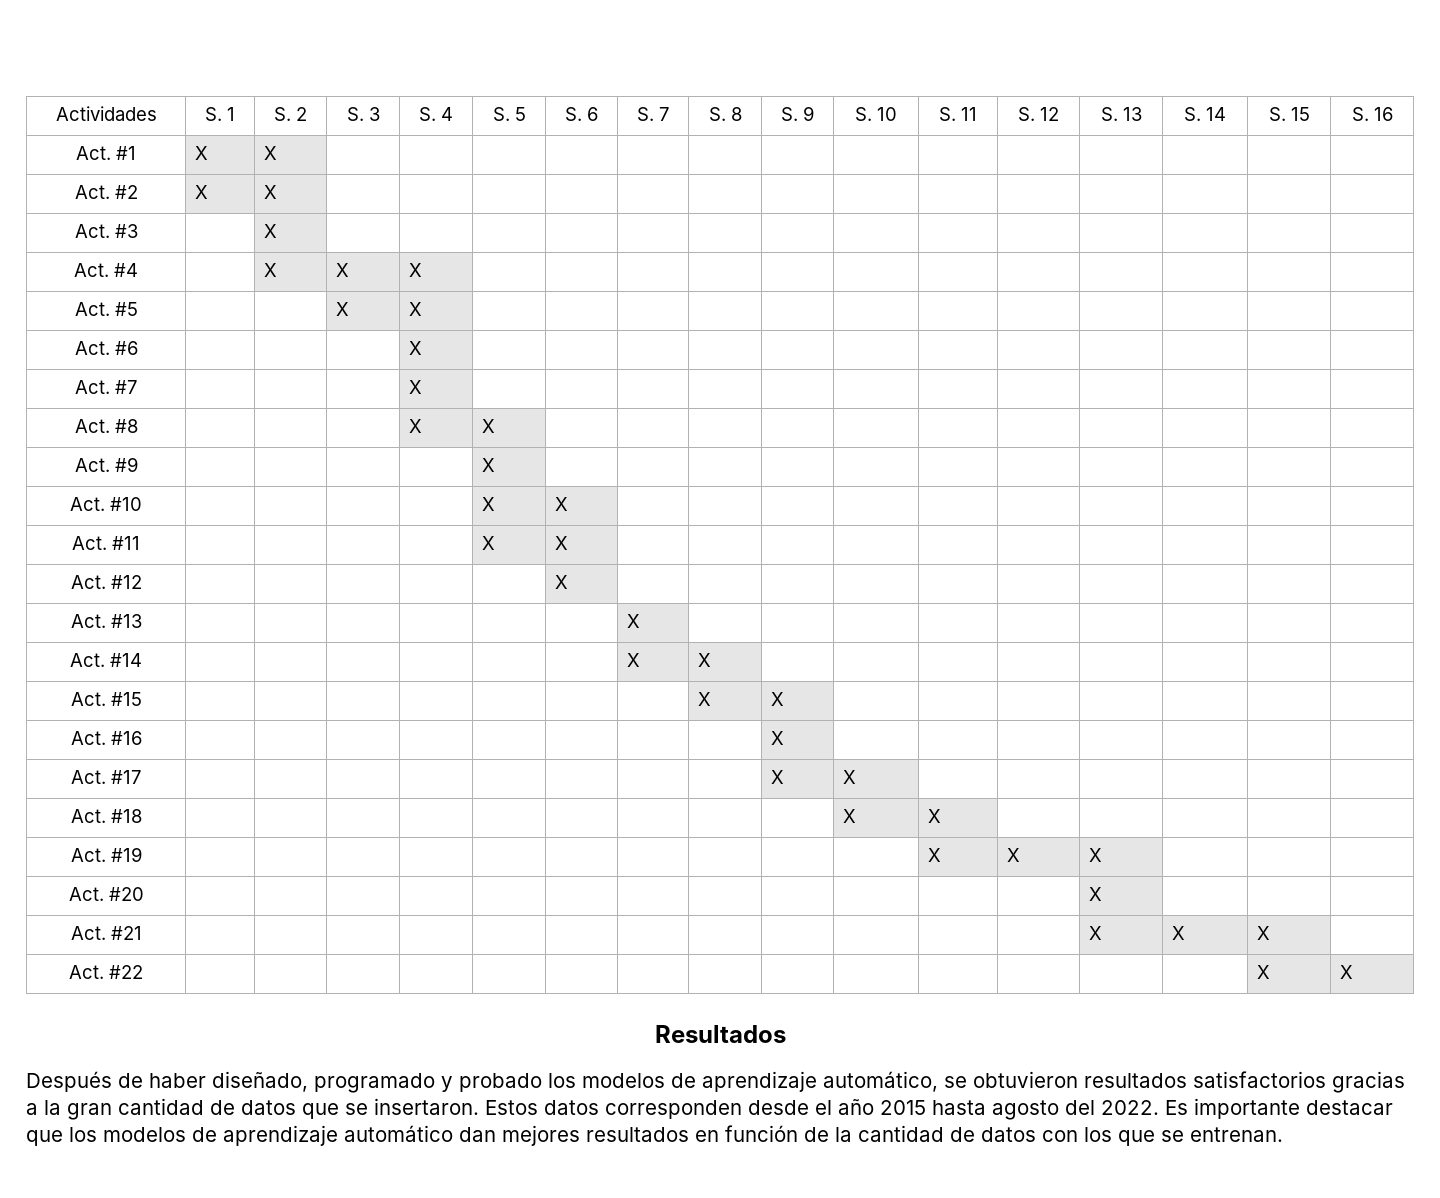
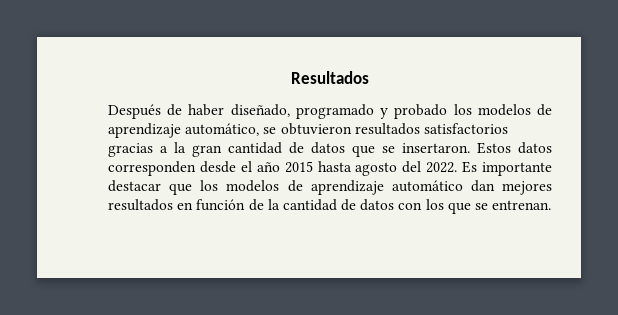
[55,106,157,121] [204,107,235,121] [274,107,307,121] [346,107,380,121] [419,107,453,121] [492,107,526,121] [565,107,598,121] [637,107,669,121] [708,107,742,121] [781,106,814,121] [855,107,897,121] [939,107,977,121] [1018,107,1059,121] [1100,107,1142,121] [1184,107,1226,121] [1268,107,1310,121] [1351,107,1393,121] [76,146,136,160] [194,146,208,160] [263,146,277,160] [74,185,138,199] [194,185,208,199] [263,185,277,199] [74,224,138,238] [263,224,277,238] [74,263,138,277] [263,263,277,277] [335,263,349,277] [408,263,422,277] [74,302,138,316] [335,302,349,316] [408,302,422,316] [74,341,138,355] [408,341,422,355] [75,380,137,394] [408,380,422,394] [74,419,138,433] [408,419,422,433] [481,419,495,433] [74,457,138,472] [481,458,495,472] [70,497,142,511] [481,497,495,511] [554,497,568,511] [72,536,140,550] [481,536,495,550] [554,536,568,550] [70,575,142,589] [554,575,568,589] [70,614,142,628] [626,614,640,628] [70,653,142,667] [626,653,640,667] [697,653,711,667] [70,692,142,706] [697,692,711,706] [770,692,784,706] [70,731,142,745] [770,731,784,745] [71,770,141,784] [770,770,784,784] [842,770,856,784] [70,809,142,823] [842,809,856,823] [927,809,941,823] [70,847,142,862] [927,848,941,862] [1006,848,1020,862] [1088,848,1102,862] [68,887,144,901] [1088,887,1102,901] [70,926,142,940] [1088,926,1102,940] [1171,926,1185,940] [1256,926,1270,940] [69,965,143,979] [1256,965,1270,979] [1339,965,1353,979] Actividades | S. 1 | S. 2 | S. 3 | S. 4 | S. 5 | S. 6 | S. 7 | S. 8 | S. 9 | S. 10 | S. 11 | S. 12 | S. 13 | S. 14 | S. 15 | S. 16 // Act. #1 | X | X | | | | | | | | | | | | | | // Act. #2 | X | X | | | | | | | | | | | | | | // Act. #3 | | X | | | | | | | | | | | | | | // Act. #4 | | X | X | X | | | | | | | | | | | | // Act. #5 | | | X | X | | | | | | | | | | | | // Act. #6 | | | | X | | | | | | | | | | | | // Act. #7 | | | | X | | | | | | | | | | | | // Act. #8 | | | | X | X | | | | | | | | | | | // Act. #9 | | | | | X | | | | | | | | | | | // Act. #10 | | | | | X | X | | | | | | | | | | // Act. #11 | | | | | X | X | | | | | | | | | | // Act. #12 | | | | | | X | | | | | | | | | | // Act. #13 | | | | | | | X | | | | | | | | | // Act. #14 | | | | | | | X | X | | | | | | | | // Act. #15 | | | | | | | | X | X | | | | | | | // Act. #16 | | | | | | | | | X | | | | | | | // Act. #17 | | | | | | | | | X | X | | | | | | // Act. #18 | | | | | | | | | | X | X | | | | | // Act. #19 | | | | | | | | | | | X | X | X | | | // Act. #20 | | | | | | | | | | | | | X | | | // Act. #21 | | | | | | | | | | | | | X | X | X | // Act. #22 | | | | | | | | | | | | | | | X | X // -> (291, 77) none

